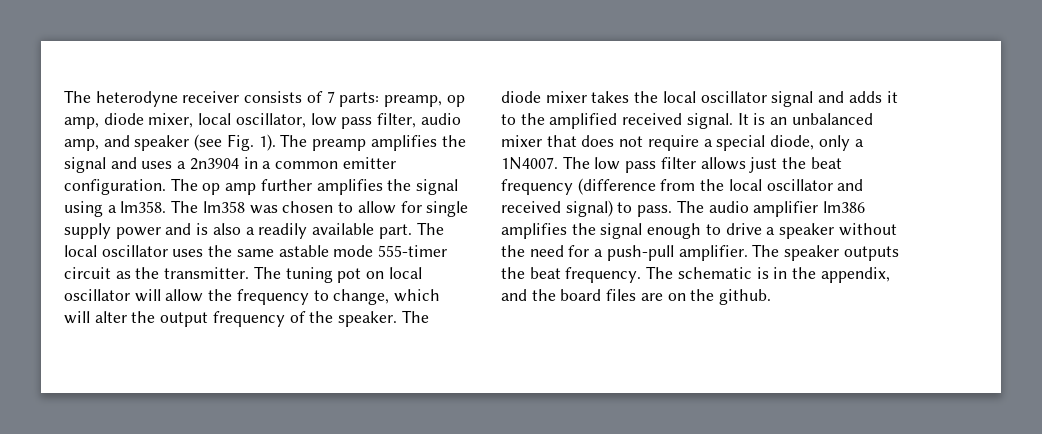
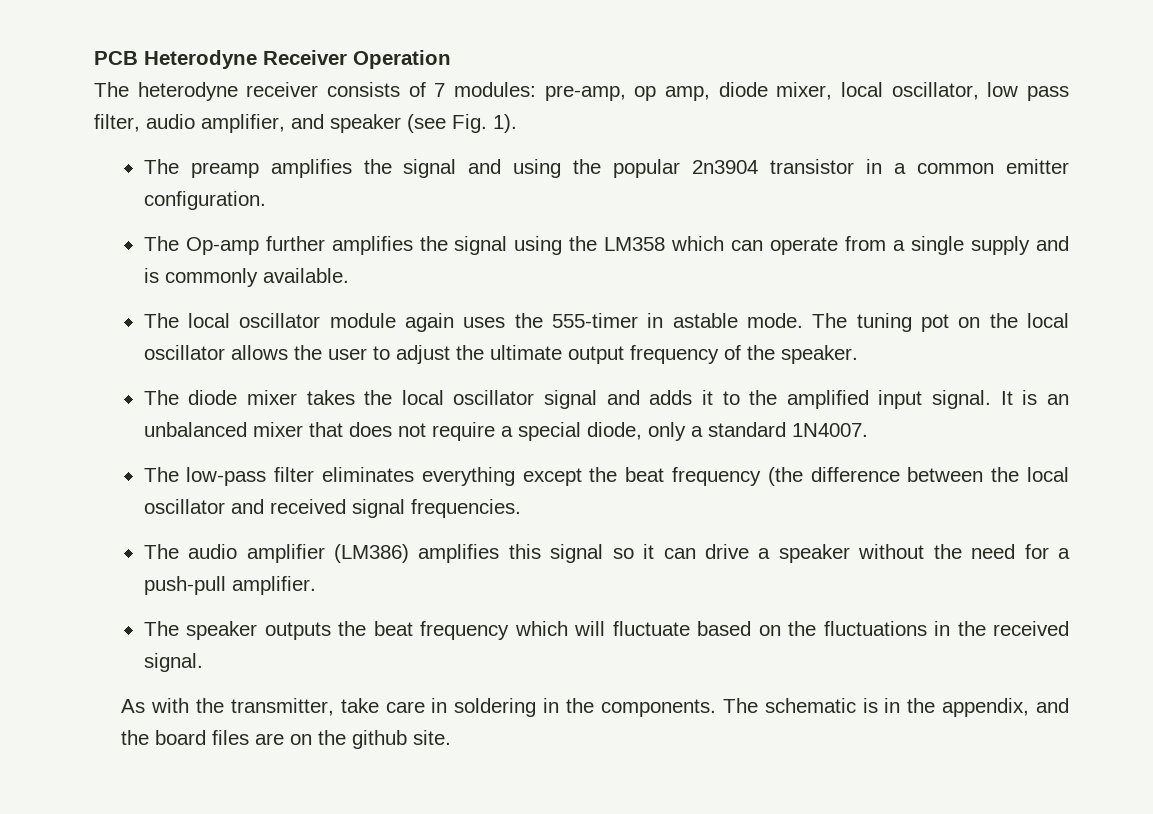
(64, 96) none -> [94,50,451,69] PCB Heterodyne Receiver Operation //
[339,92,443,107] parts: preamp, -> [454,82,626,101] modules: pre-amp,
[64,139,99,151] amp, -> [201,114,285,133] amplifier,
(276, 142) none -> (517, 123) //
[141,158,239,170] uses a 2n3904 -> [513,159,855,178] using the popular 2n3904 transistor
[170,178,257,195] The op amp -> [143,236,259,255] // The Op-amp
[107,200,422,214] a lm358. The lm358 was chosen to allow for -> [569,236,906,255] the LM358 which can operate from a
[115,227,161,239] power -> (1031, 245) none
[212,222,444,239] [64,245,448,257] [64,267,250,279] also a readily available part. The local oscillator uses the same astable mode 555-timer circuit as the transmitter. -> [164,268,349,287] [143,313,804,332] commonly available. // The local oscillator module again uses the 555-timer in astable mode.
[388,267,422,279] [64,289,441,305] [64,311,156,324] local oscillator will allow the frequency to change, which will alter the -> [989,313,1070,328] [143,345,562,364] the local oscillator allows the user to adjust the ultimate
(398, 319) none -> (858, 354) //
[622,113,683,125] received -> [878,390,923,409] input
(864, 143) none -> [707,422,786,437] standard
[562,156,842,173] [501,178,696,195] The low pass filter allows just the beat frequency (difference from -> [143,467,984,486] // The low-pass filter eliminates everything except the beat frequency (the difference between
[565,200,866,217] [501,223,721,239] signal) to pass. The audio amplifier lm386 amplifies the signal enough to -> [351,499,521,518] [143,544,696,563] signal frequencies. // The audio amplifier (LM386) amplifies this signal so it can
(748, 253) none -> (316, 585) //
[565,267,642,283] frequency. -> [420,621,1069,640] [143,653,203,672] [121,698,716,717] frequency which will fluctuate based on the fluctuations in the received signal. // As with the transmitter, take care in soldering in the components.
[719,289,772,305] github. -> [352,730,452,749] github site.

